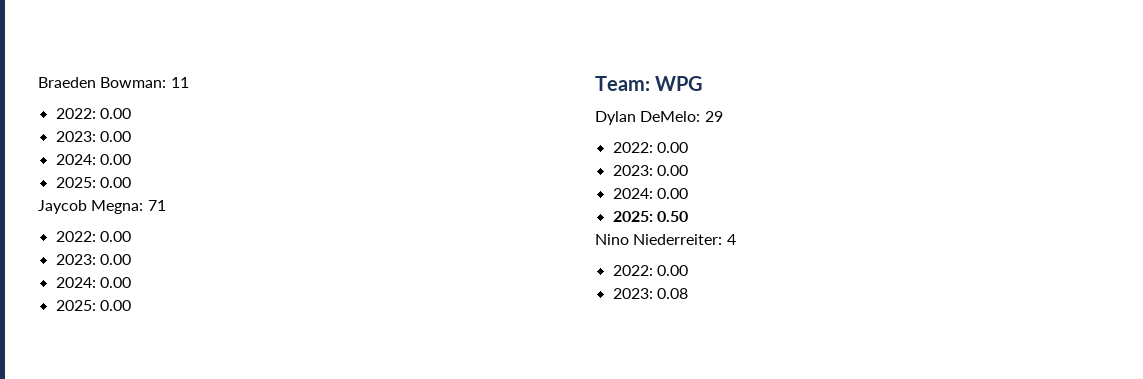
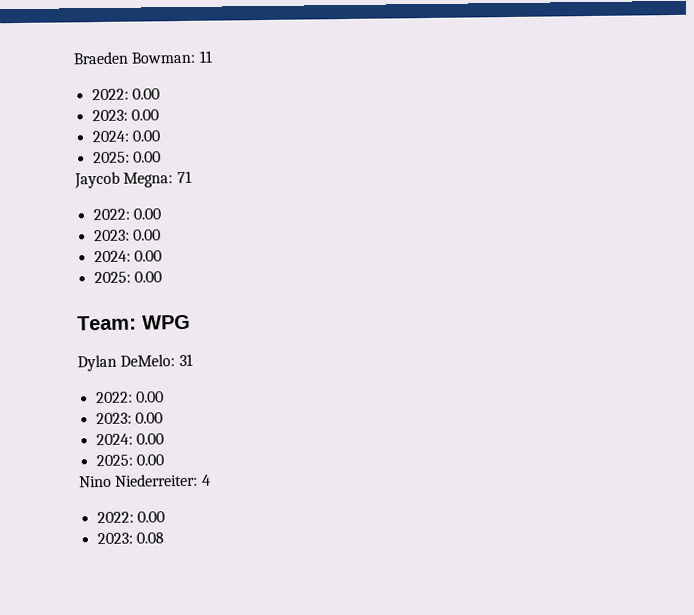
[704,111,723,122] [612,142,688,153] [612,165,688,176] [612,188,688,199] [612,211,688,222] 29 // 2022: 0.00 // 2023: 0.00 // 2024: 0.00 // 2025: 0.50 -> [178,353,193,367] [95,391,164,404] [95,412,163,425] [95,433,164,446] [95,454,164,467] 31 // 2022: 0.00 // 2023: 0.00 // 2024: 0.00 // 2025: 0.00

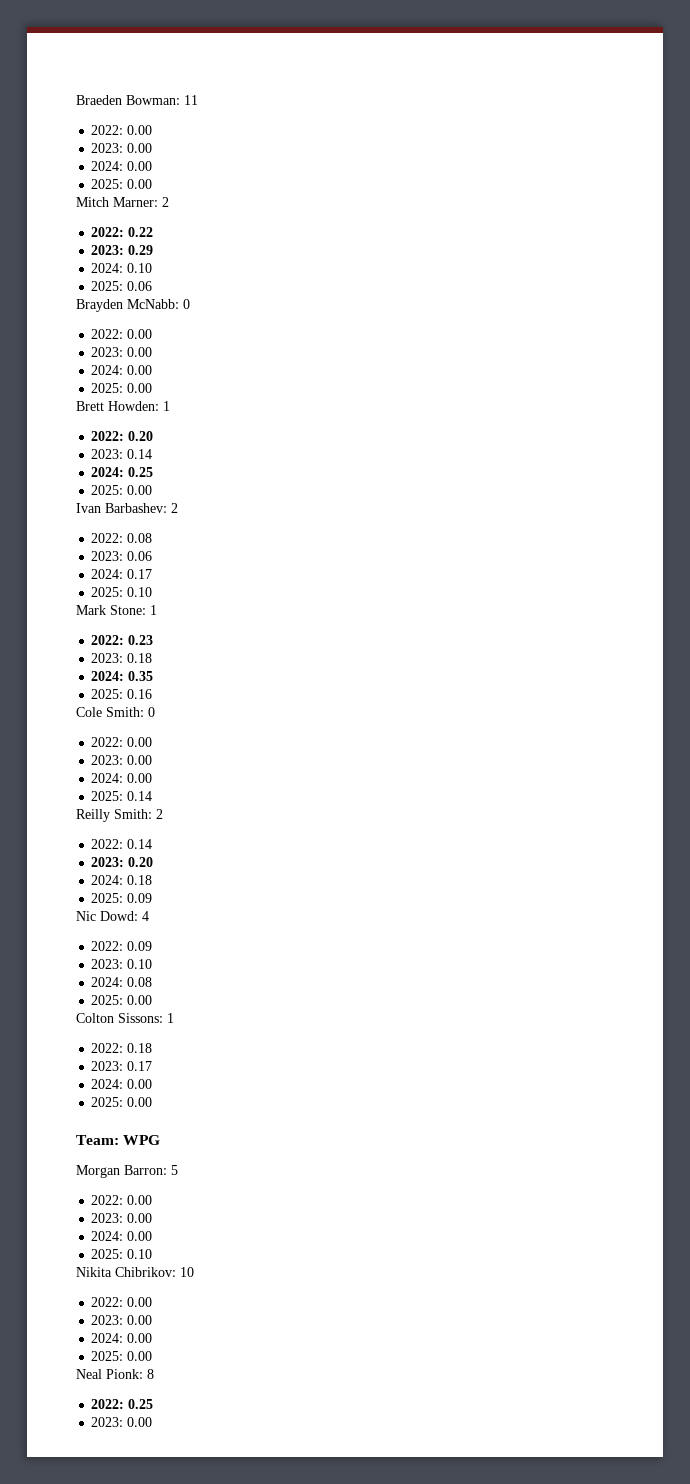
[74,170,192,189] [92,208,161,221] [93,229,161,242] [93,250,162,263] [93,271,162,284] [77,314,191,331] [77,353,193,372] [95,391,164,404] [95,412,163,425] [95,433,164,446] [95,454,164,467] [79,473,211,488] [96,511,165,524] [96,532,164,545] Jaycob Megna: 71 // 2022: 0.00 // 2023: 0.00 // 2024: 0.00 // 2025: 0.00 // Team: WPG // Dylan DeMelo: 31 // 2022: 0.00 // 2023: 0.00 // 2024: 0.00 // 2025: 0.00 // Nino Niederreiter: 4 // 2022: 0.00 // 2023: 0.08 -> [76,197,169,207] [91,227,154,237] [91,245,154,255] [91,263,153,273] [91,281,153,291] [76,299,190,312] [91,329,153,339] [91,347,153,357] [91,365,153,375] [91,383,153,393] [76,401,170,411] [91,431,154,441] [91,449,153,459] [91,467,154,477] [91,485,153,495] [76,503,178,513] [91,533,153,543] [91,551,153,561] [91,569,153,579] [91,587,153,597] [76,605,157,615] [91,635,154,645] [91,653,153,663] [91,671,154,681] [91,689,153,699] [76,707,155,717] [91,737,153,747] [91,755,153,765] [91,773,153,783] [91,791,153,801] [76,809,163,822] [91,839,153,849] [91,857,154,867] [91,875,153,885] [91,893,153,903] [76,911,149,921] [91,941,153,951] [91,959,153,969] [91,977,153,987] [91,995,153,1005] [76,1013,174,1023] [91,1043,153,1053] [91,1061,153,1071] [91,1079,153,1089] [91,1097,153,1107] [76,1135,161,1145] [76,1165,178,1178] [91,1195,153,1205] [91,1213,153,1223] [91,1231,153,1241] [91,1249,153,1259] [76,1267,194,1277] [91,1297,153,1307] [91,1315,153,1325] [91,1333,153,1343] [91,1351,153,1361] [76,1369,154,1379] [91,1399,154,1409] [91,1417,153,1427] Mitch Marner: 2 // 2022: 0.22 // 2023: 0.29 // 2024: 0.10 // 2025: 0.06 // Brayden McNabb: 0 // 2022: 0.00 // 2023: 0.00 // 2024: 0.00 // 2025: 0.00 // Brett Howden: 1 // 2022: 0.20 // 2023: 0.14 // 2024: 0.25 // 2025: 0.00 // Ivan Barbashev: 2 // 2022: 0.08 // 2023: 0.06 // 2024: 0.17 // 2025: 0.10 // Mark Stone: 1 // 2022: 0.23 // 2023: 0.18 // 2024: 0.35 // 2025: 0.16 // Cole Smith: 0 // 2022: 0.00 // 2023: 0.00 // 2024: 0.00 // 2025: 0.14 // Reilly Smith: 2 // 2022: 0.14 // 2023: 0.20 // 2024: 0.18 // 2025: 0.09 // Nic Dowd: 4 // 2022: 0.09 // 2023: 0.10 // 2024: 0.08 // 2025: 0.00 // Colton Sissons: 1 // 2022: 0.18 // 2023: 0.17 // 2024: 0.00 // 2025: 0.00 // Team: WPG // Morgan Barron: 5 // 2022: 0.00 // 2023: 0.00 // 2024: 0.00 // 2025: 0.10 // Nikita Chibrikov: 10 // 2022: 0.00 // 2023: 0.00 // 2024: 0.00 // 2025: 0.00 // Neal Pionk: 8 // 2022: 0.25 // 2023: 0.00

